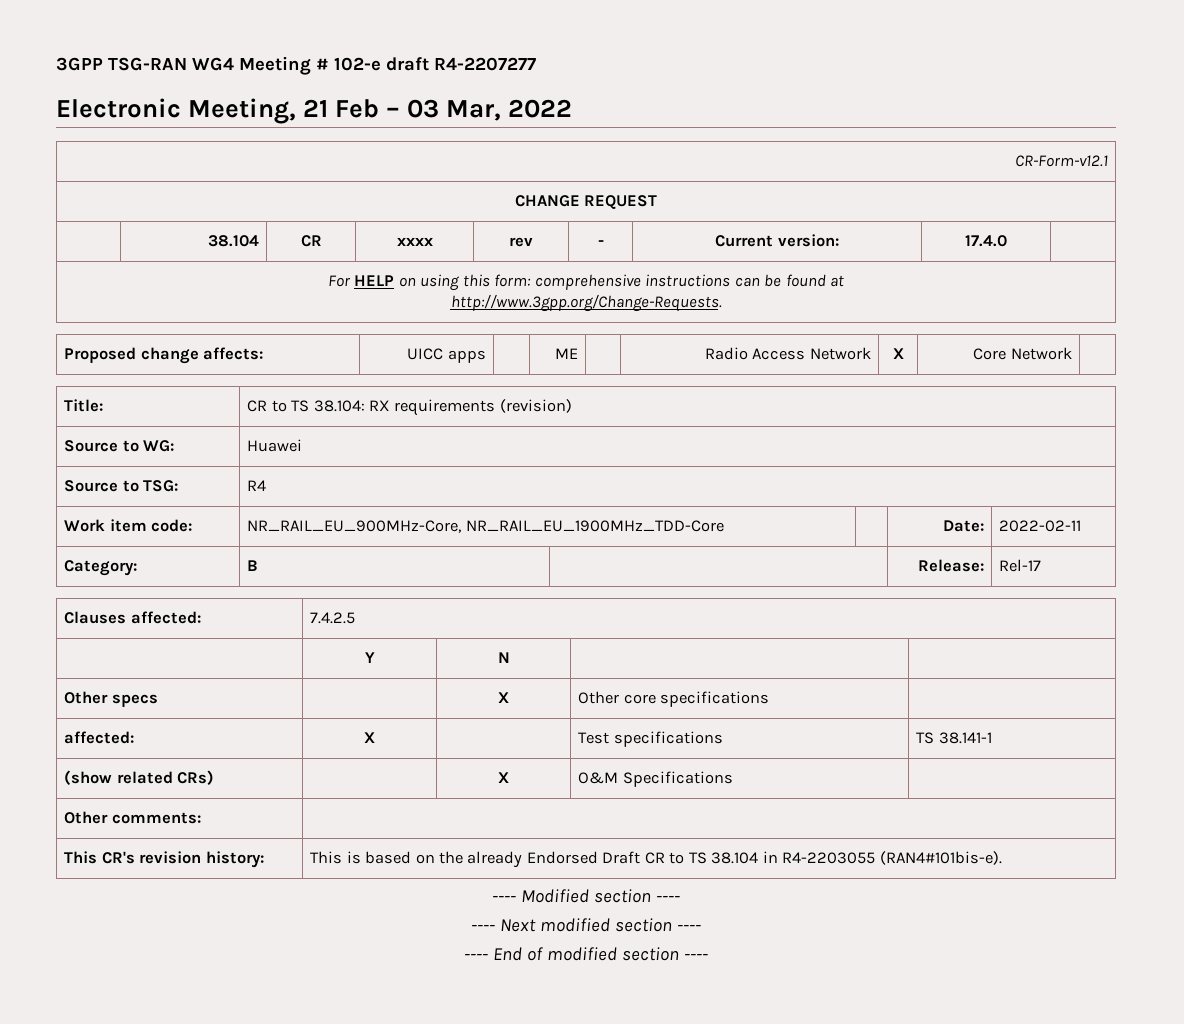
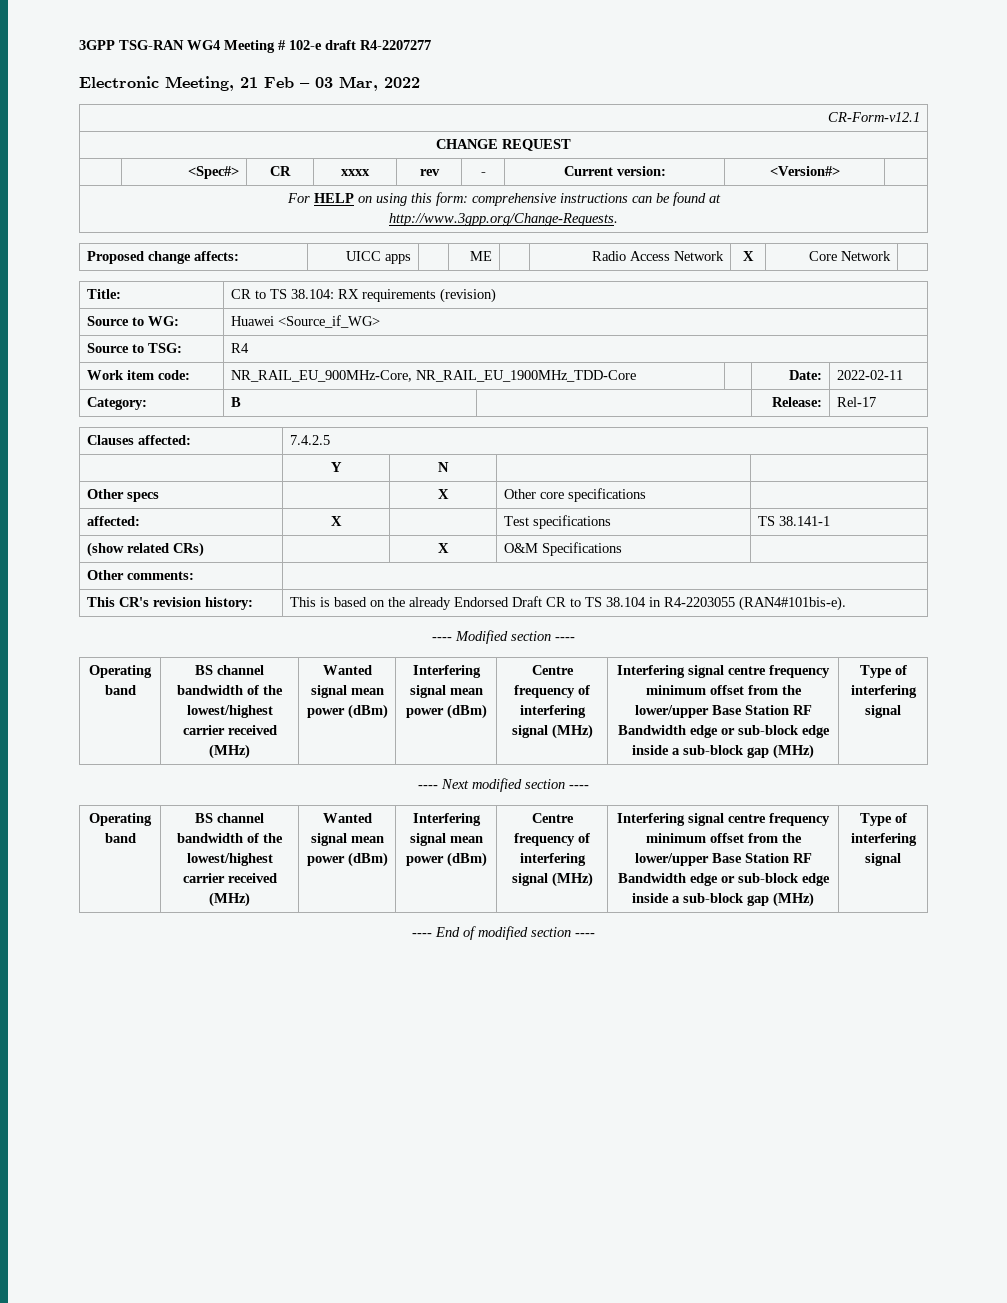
[207,235,259,247] 38.104 -> [188,166,240,179] <Spec#>
[965,235,1007,247] 17.4.0 -> [769,166,840,176] <Version#>
(303, 445) none -> [277,315,380,328] <Source_if_WG>
(680, 899) none -> [89,665,152,678] [104,685,136,695] [195,665,264,675] [177,685,283,695] [186,705,273,718] [182,725,277,735] [209,744,250,759] [322,665,372,675] [310,685,384,698] [306,704,388,719] [412,665,481,678] [409,685,483,698] [405,704,487,719] [531,665,574,675] [514,685,590,698] [519,705,586,718] [511,724,593,739] [617,665,830,678] [645,685,802,695] [634,705,812,718] [617,725,830,738] [632,744,814,759] [859,665,907,678] [850,685,917,698] [865,705,901,718] // Operating band | BS channel bandwidth of the lowest/highest carrier received (MHz) | Wanted signal mean power (dBm) | Interfering signal mean power (dBm) | Centre frequency of interfering signal (MHz) | Interfering signal centre frequency minimum offset from the lower/upper Base Station RF Bandwidth edge or sub-block edge inside a sub-block gap (MHz) | Type of interfering signal
(701, 928) none -> [89,813,152,826] [104,833,136,843] [195,813,264,823] [177,833,283,843] [186,853,273,866] [182,873,277,883] [209,892,250,907] [322,813,372,823] [310,833,384,846] [306,852,388,867] [412,813,481,826] [409,833,483,846] [405,852,487,867] [531,813,574,823] [514,833,590,846] [519,853,586,866] [511,872,593,887] [617,813,830,826] [645,833,802,843] [634,853,812,866] [617,873,830,886] [632,892,814,907] [859,813,907,826] [850,833,917,846] [865,853,901,866] // Operating band | BS channel bandwidth of the lowest/highest carrier received (MHz) | Wanted signal mean power (dBm) | Interfering signal mean power (dBm) | Centre frequency of interfering signal (MHz) | Interfering signal centre frequency minimum offset from the lower/upper Base Station RF Bandwidth edge or sub-block edge inside a sub-block gap (MHz) | Type of interfering signal

